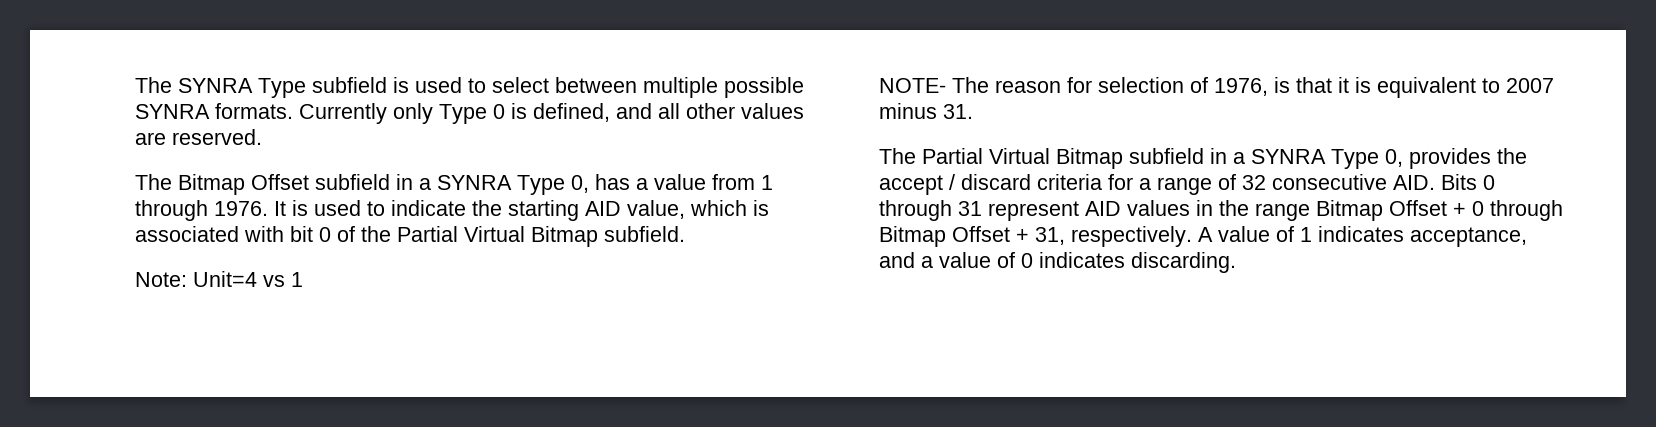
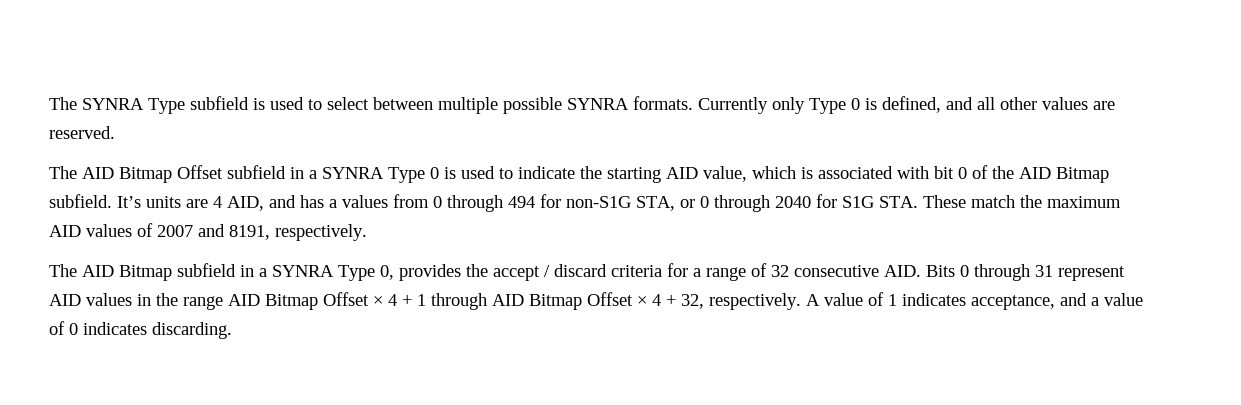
(172, 182) none -> [82,167,114,179] AID
[571,174,773,193] [135,200,286,221] 0, has a value from 1 through 1976. It -> [430,167,439,179] 0
[397,226,525,242] Partial Virtual -> [1019,167,1051,179] AID
[135,271,303,287] [879,77,1554,98] [879,103,973,119] [879,148,1050,164] // Note: Unit=4 vs 1 // NOTE- The reason for selection of 1976, is that it is equivalent to 2007 minus 31. // The Partial Virtual -> [117,194,1121,212] [49,223,367,241] [49,264,114,277] It’s units are 4 AID, and has a values from 0 through 494 for non-S1G STA, or 0 through 2040 for S1G STA. These match the maximum AID values of 2007 and 8191, respectively. // The AID
[1316,200,1563,221] [879,226,1065,247] Bitmap Offset + 0 through Bitmap Offset + 31, -> [228,292,704,310] AID Bitmap Offset × 4 + 1 through AID Bitmap Offset × 4 + 32,

